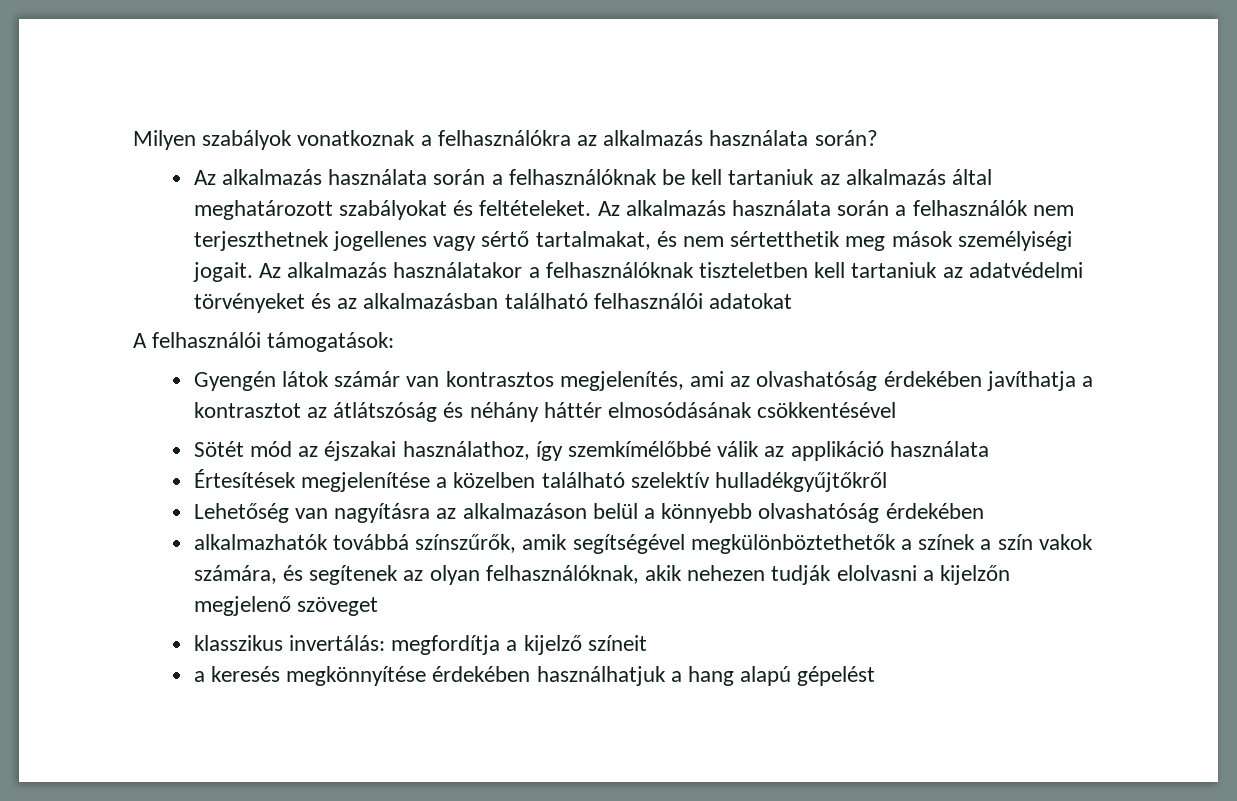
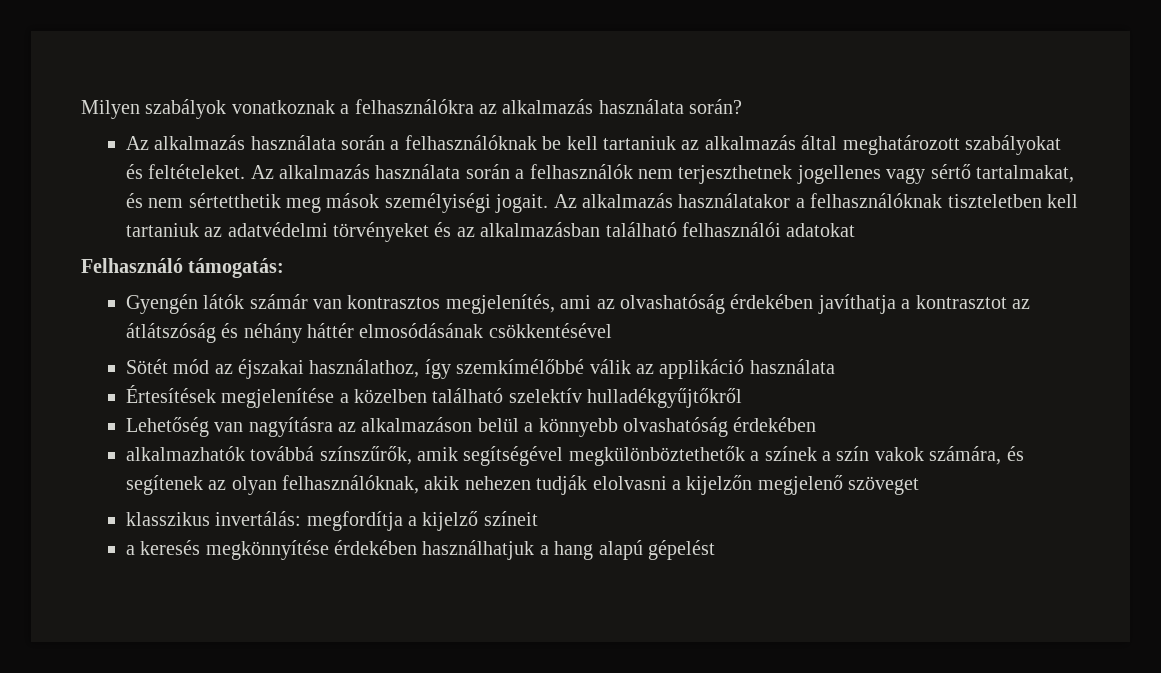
[133,332,395,352] A felhasználói támogatások: -> [81,258,285,278] Felhasználó támogatás:
[281,371,329,387] látok -> [203,294,245,309] látók

